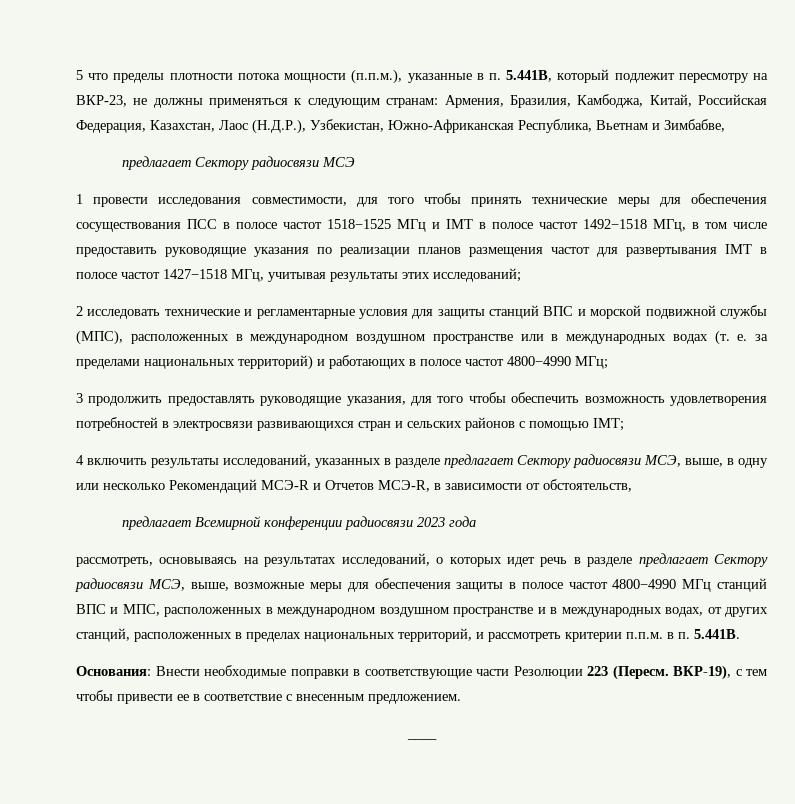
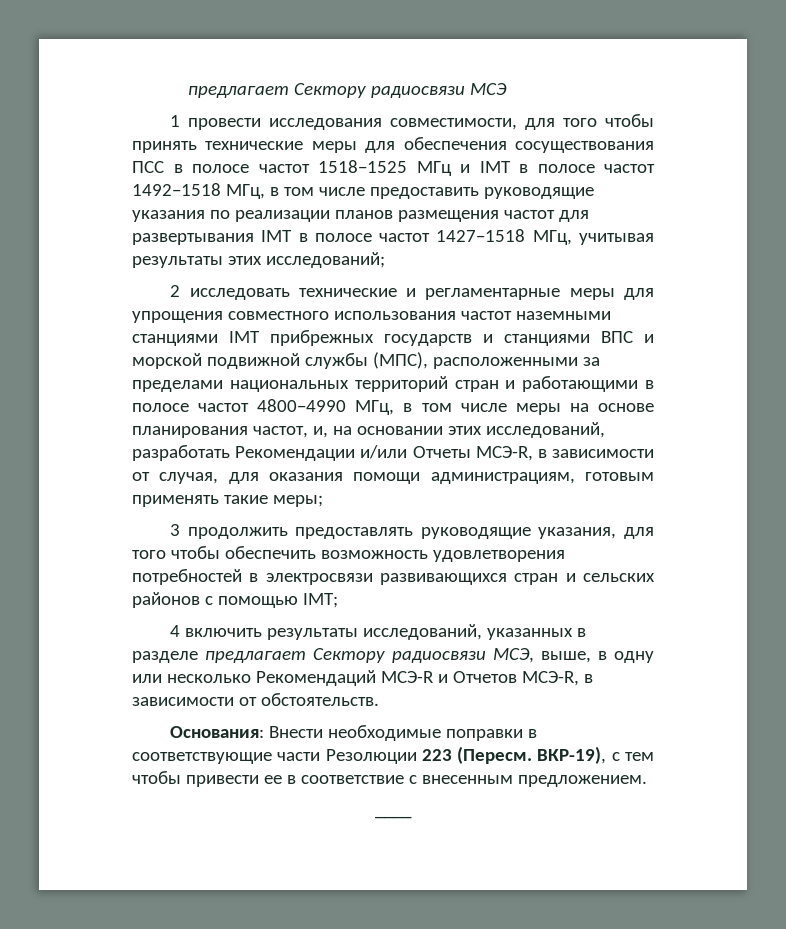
[76,69,768,84] [76,94,768,108] [76,119,725,134] 5 что пределы плотности потока мощности (п.п.м.), указанные в п. 5.441B, который подлежит пересмотру на ВКР-23, не должны применяться к следующим странам: Армения, Бразилия, Камбоджа, Китай, Российская Федерация, Казахстан, Лаос (Н.Д.Р.), Узбекистан, Южно-Африканская Республика, Вьетнам и Зимбабве, // -> (188, 92) none
[358,305,540,319] условия для защиты станций -> [569,288,654,300] [132,311,611,323] [132,330,590,346] меры для упрощения совместного использования частот наземными станциями IMT прибрежных государств и станциями
[130,330,768,345] [76,355,608,370] расположенных в международном воздушном пространстве или в международных водах (т. е. за пределами национальных территорий) и работающих в полосе частот 4800−4990 МГц; -> [432,357,600,369] [132,376,654,392] [132,399,654,415] [132,422,605,438] [132,445,654,461] [132,472,654,484] [132,495,323,507] расположенными за пределами национальных территорий стран и работающими в полосе частот 4800−4990 МГц, в том числе меры на основе планирования частот, и, на основании этих исследований, разработать Рекомендации и/или Отчеты МСЭ-R, в зависимости от случая, для оказания помощи администрациям, готовым применять такие меры;
[543,479,632,492] [121,516,476,530] [76,553,768,567] [75,578,767,592] [76,604,768,617] [76,628,740,642] обстоятельств, // предлагает Всемирной конференции радиосвязи 2023 года // рассмотреть, основываясь на результатах исследований, о которых идет речь в разделе предлагает Сектору радиосвязи МСЭ, выше, возможные меры для обеспечения защиты в полосе частот 4800−4990 МГц станций ВПС и МПС, расположенных в международном воздушном пространстве и в международных водах, от других станций, расположенных в пределах национальных территорий, и рассмотреть критерии п.п.м. в п. 5.441B. -> [260,693,379,706] обстоятельств.

